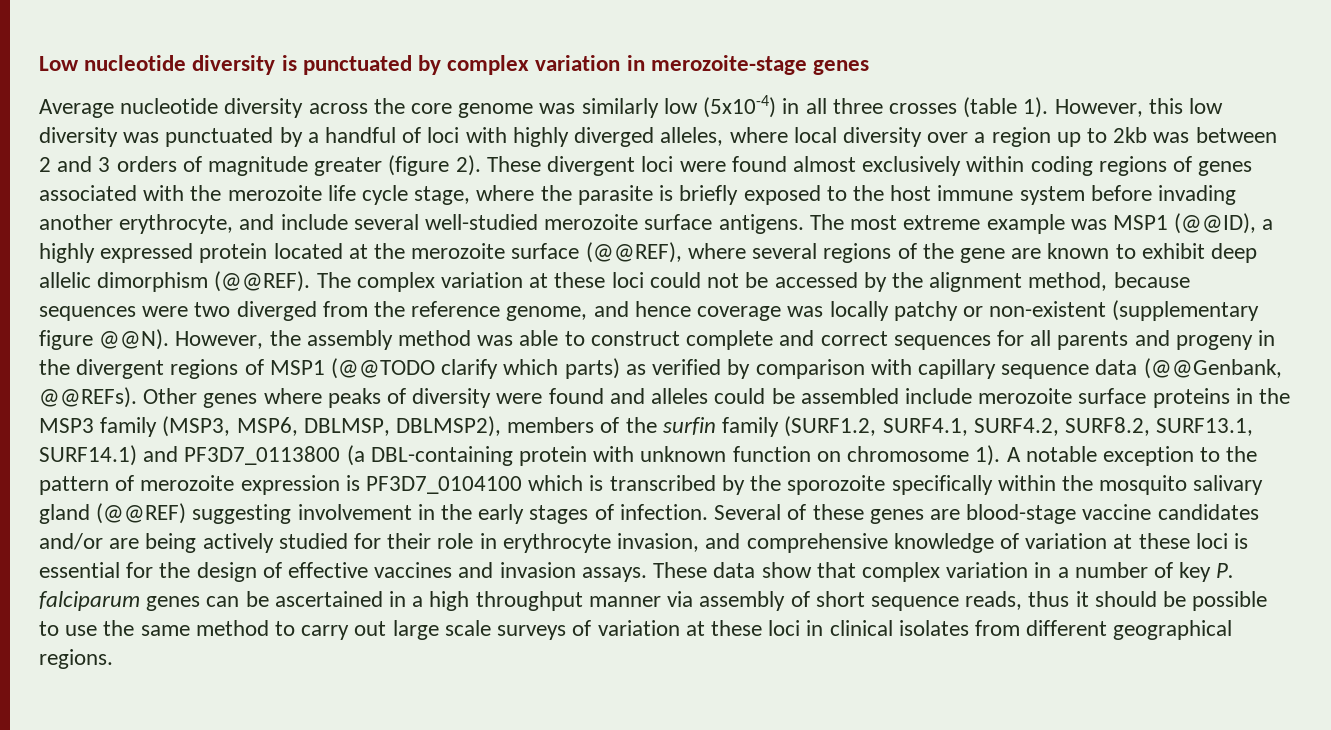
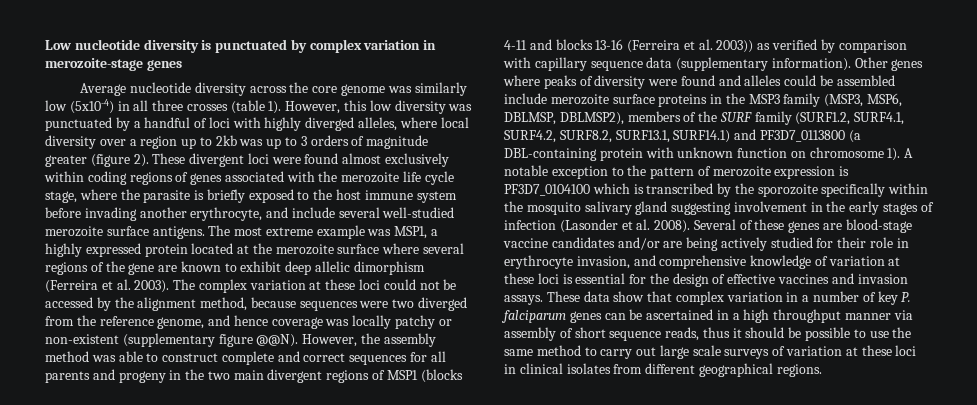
[1195,127,1277,143] [39,156,93,172] between 2 and -> [266,137,298,149] up to
[1112,213,1257,234] MSP1 (@@ID), -> [394,226,428,239] MSP1,
[585,242,682,263] (@@REF), -> (380, 249) none
[214,271,311,292] (@@REF). -> [45,279,170,293] (Ferreira et al. 2003).
(70, 367) none -> [207,370,264,380] two main
[331,358,620,379] (@@TODO clarify which parts) -> [420,369,463,383] [504,39,754,53] (blocks 4-11 and blocks 13-16 (Ferreira et al. 2003))
[1143,358,1282,379] [39,387,137,408] (@@Genbank, @@REFs). -> [676,57,851,71] (supplementary information).
[662,417,716,435] surfin -> [719,112,752,122] SURF
[96,503,187,524] (@@REF) -> (668, 208) none
[619,504,708,520] infection. -> [504,219,691,233] infection (Lasonder et al. 2008).

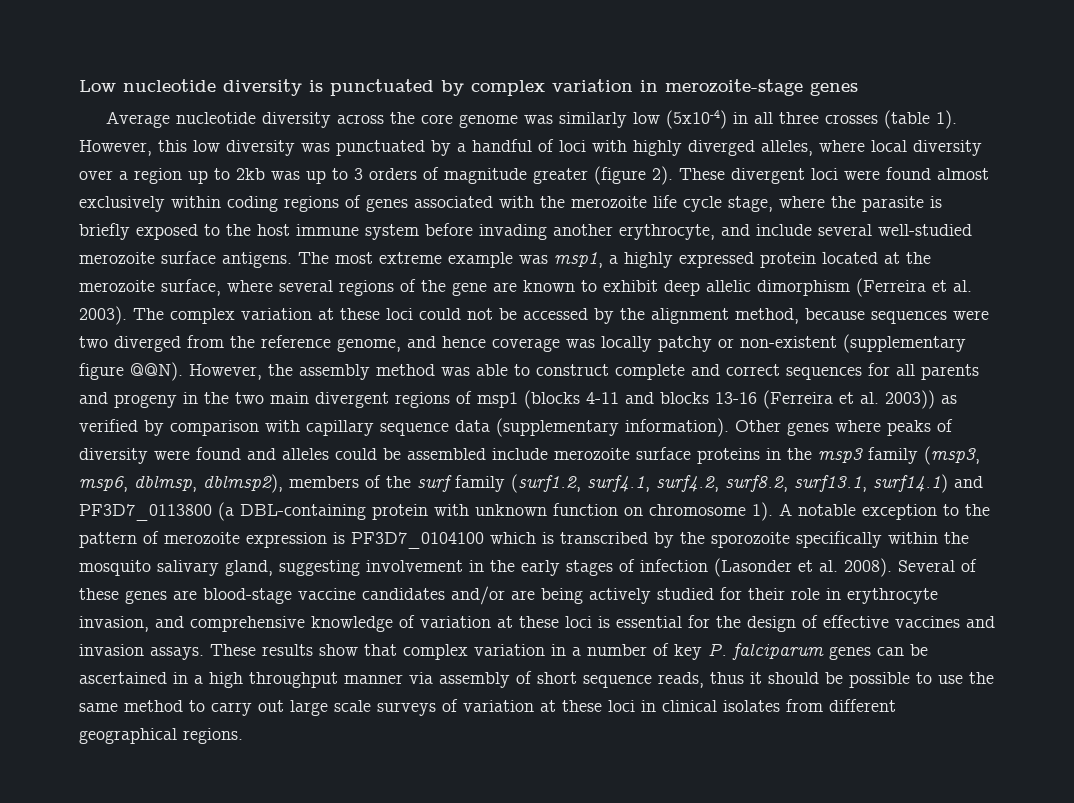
[394,226,428,239] MSP1, -> [554,252,603,268] msp1,
[337,244,380,254] surface -> [161,279,221,296] surface,
[386,370,418,380] MSP1 -> [477,392,518,408] msp1
[748,93,903,107] [504,111,905,125] [504,130,731,143] MSP3 family (MSP3, MSP6, DBLMSP, DBLMSP2), members of the SURF family (SURF1.2, SURF4.1, SURF4.2, SURF8.2, SURF13.1, SURF14.1) -> [818,446,980,465] [79,474,948,493] msp3 family (msp3, msp6, dblmsp, dblmsp2), members of the surf family (surf1.2, surf4.1, surf4.2, surf8.2, surf13.1, surf14.1)
[635,201,668,215] gland -> [225,560,273,576] gland,
[583,291,610,302] data -> [262,644,313,656] results

